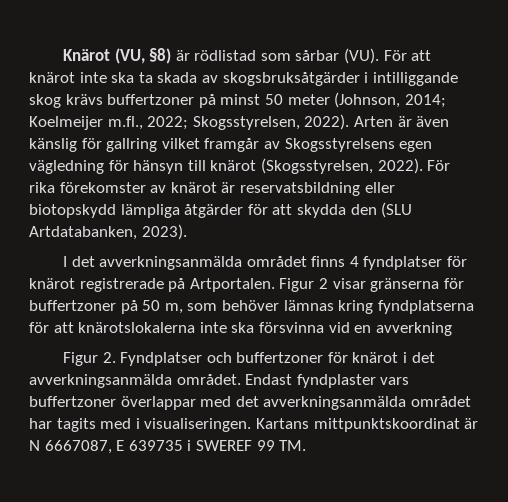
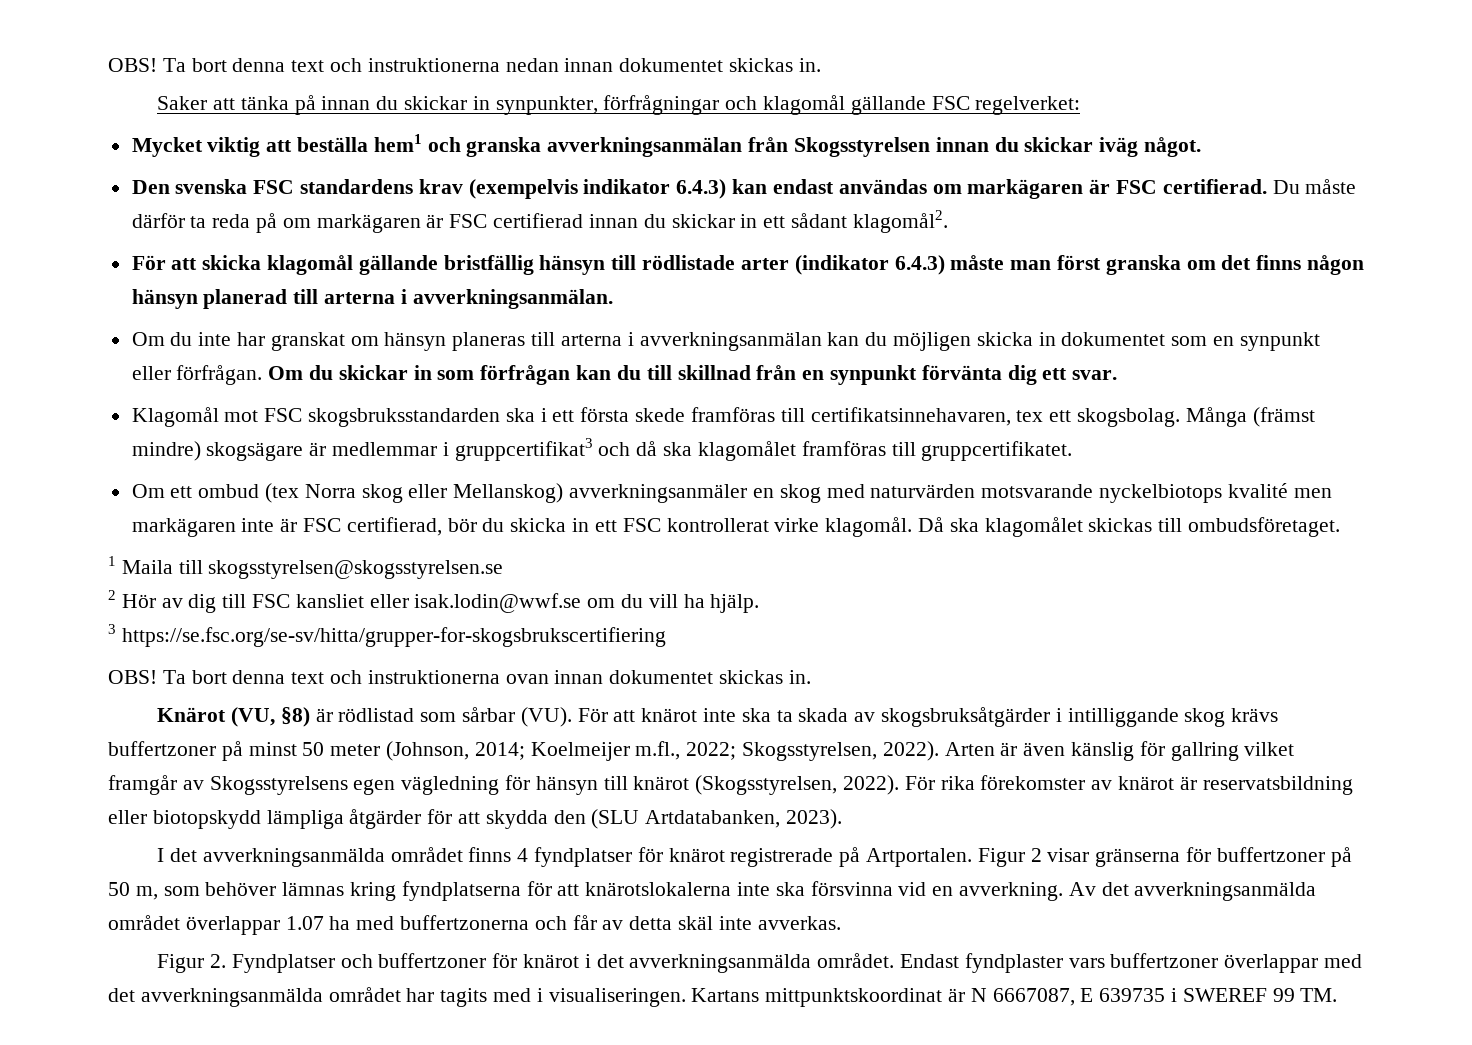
(62, 55) none -> [108,58,821,72] [157,95,1081,115] [131,134,1201,157] [131,179,1357,199] [131,210,948,233] [131,255,1364,275] [131,289,613,309] [131,332,1320,351] [131,365,1118,385] [131,407,1315,427] [131,438,1073,461] [131,483,1332,503] [131,517,1340,537] [108,556,504,579] [108,590,760,613] [108,624,666,647] [108,670,811,684] OBS! Ta bort denna text och instruktionerna nedan innan dokumentet skickas in. // Saker att tänka på innan du skickar in synpunkter, förfrågningar och klagomål gällande FSC regelverket: // Mycket viktig att beställa hem1 och granska avverkningsanmälan från Skogsstyrelsen innan du skickar iväg något. // Den svenska FSC standardens krav (exempelvis indikator 6.4.3) kan endast användas om markägaren är FSC certifierad. Du måste därför ta reda på om markägaren är FSC certifierad innan du skickar in ett sådant klagomål2. // För att skicka klagomål gällande bristfällig hänsyn till rödlistade arter (indikator 6.4.3) måste man först granska om det finns någon hänsyn planerad till arterna i avverkningsanmälan. // Om du inte har granskat om hänsyn planeras till arterna i avverkningsanmälan kan du möjligen skicka in dokumentet som en synpunkt eller förfrågan. Om du skickar in som förfrågan kan du till skillnad från en synpunkt förvänta dig ett svar. // Klagomål mot FSC skogsbruksstandarden ska i ett första skede framföras till certifikatsinnehavaren, tex ett skogsbolag. Många (främst mindre) skogsägare är medlemmar i gruppcertifikat3 och då ska klagomålet framföras till gruppcertifikatet. // Om ett ombud (tex Norra skog eller Mellanskog) avverkningsanmäler en skog med naturvärden motsvarande nyckelbiotops kvalité men markägaren inte är FSC certifierad, bör du skicka in ett FSC kontrollerat virke klagomål. Då ska klagomålet skickas till ombudsföretaget. // 1 Maila till skogsstyrelsen@skogsstyrelsen.se // 2 Hör av dig till FSC kansliet eller isak.lodin@wwf.se om du vill ha hjälp. // 3 https://se.fsc.org/se-sv/hitta/grupper-for-skogsbrukscertifiering // OBS! Ta bort denna text och instruktionerna ovan innan dokumentet skickas in. //
[375,322,452,336] avverkning -> [959,882,1317,901] [108,915,841,935] avverkning. Av det avverkningsanmälda området överlappar 1.07 ha med buffertzonerna och får av detta skäl inte avverkas.

